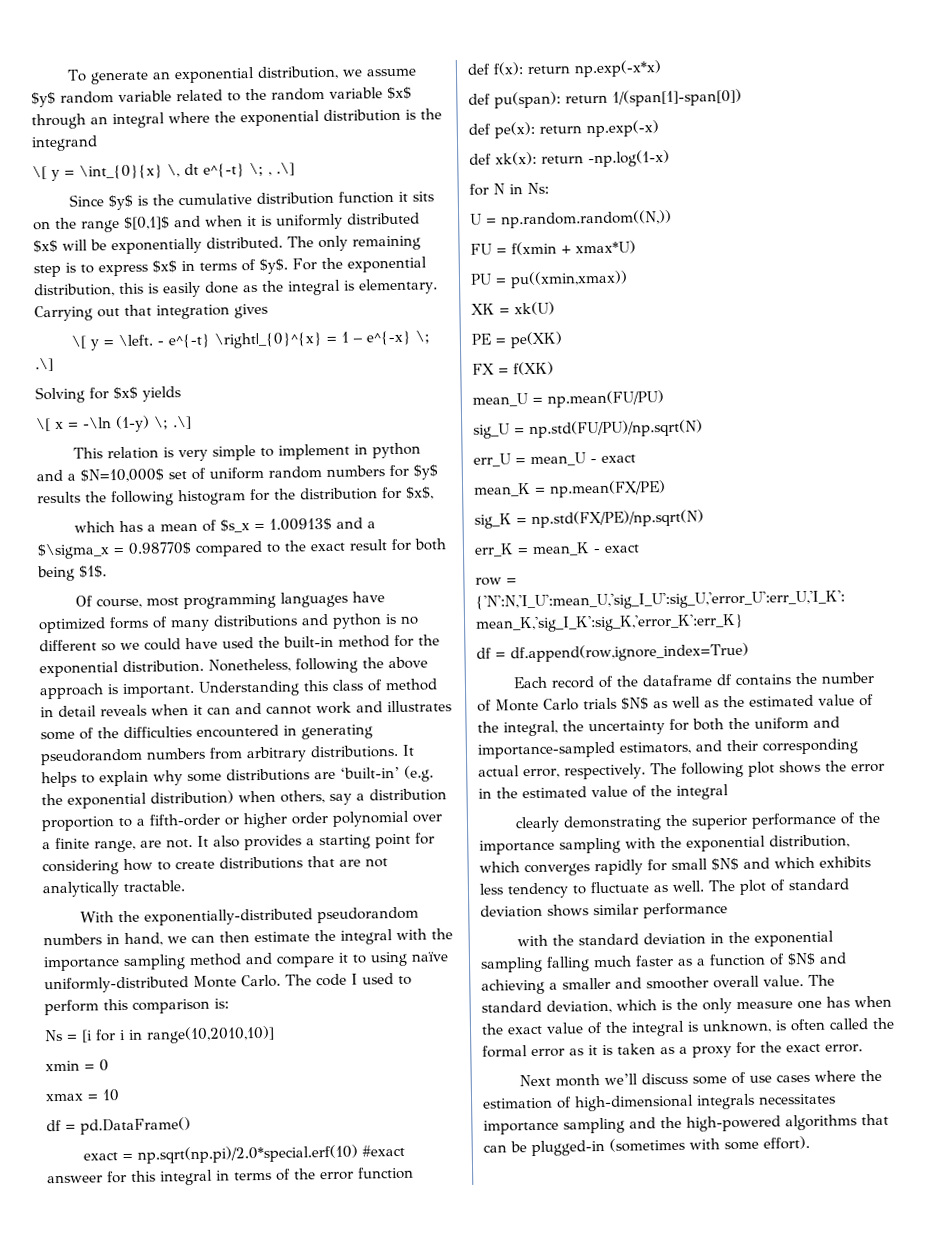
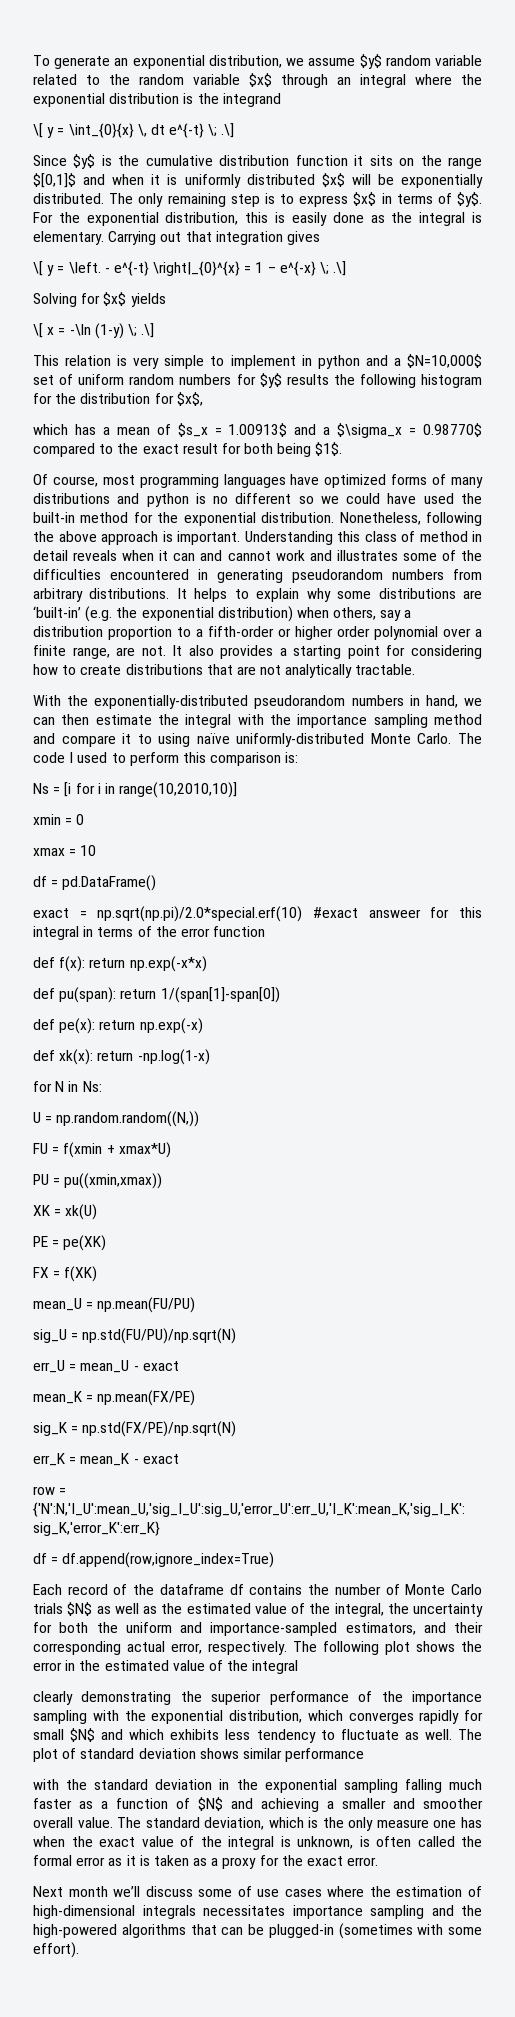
[268,171,272,176] , -> (218, 130) none

